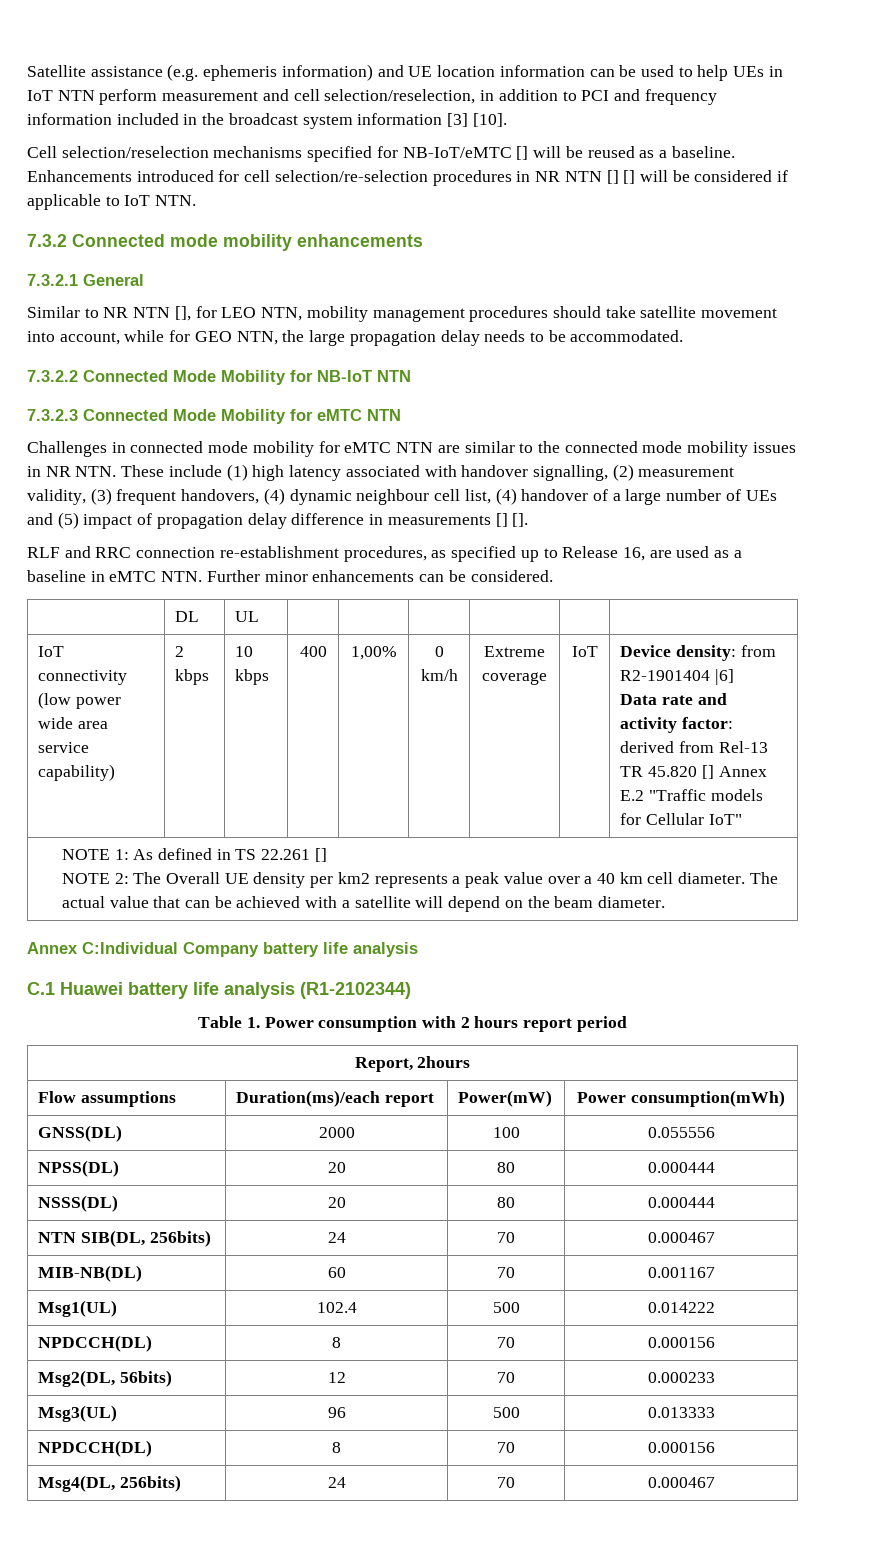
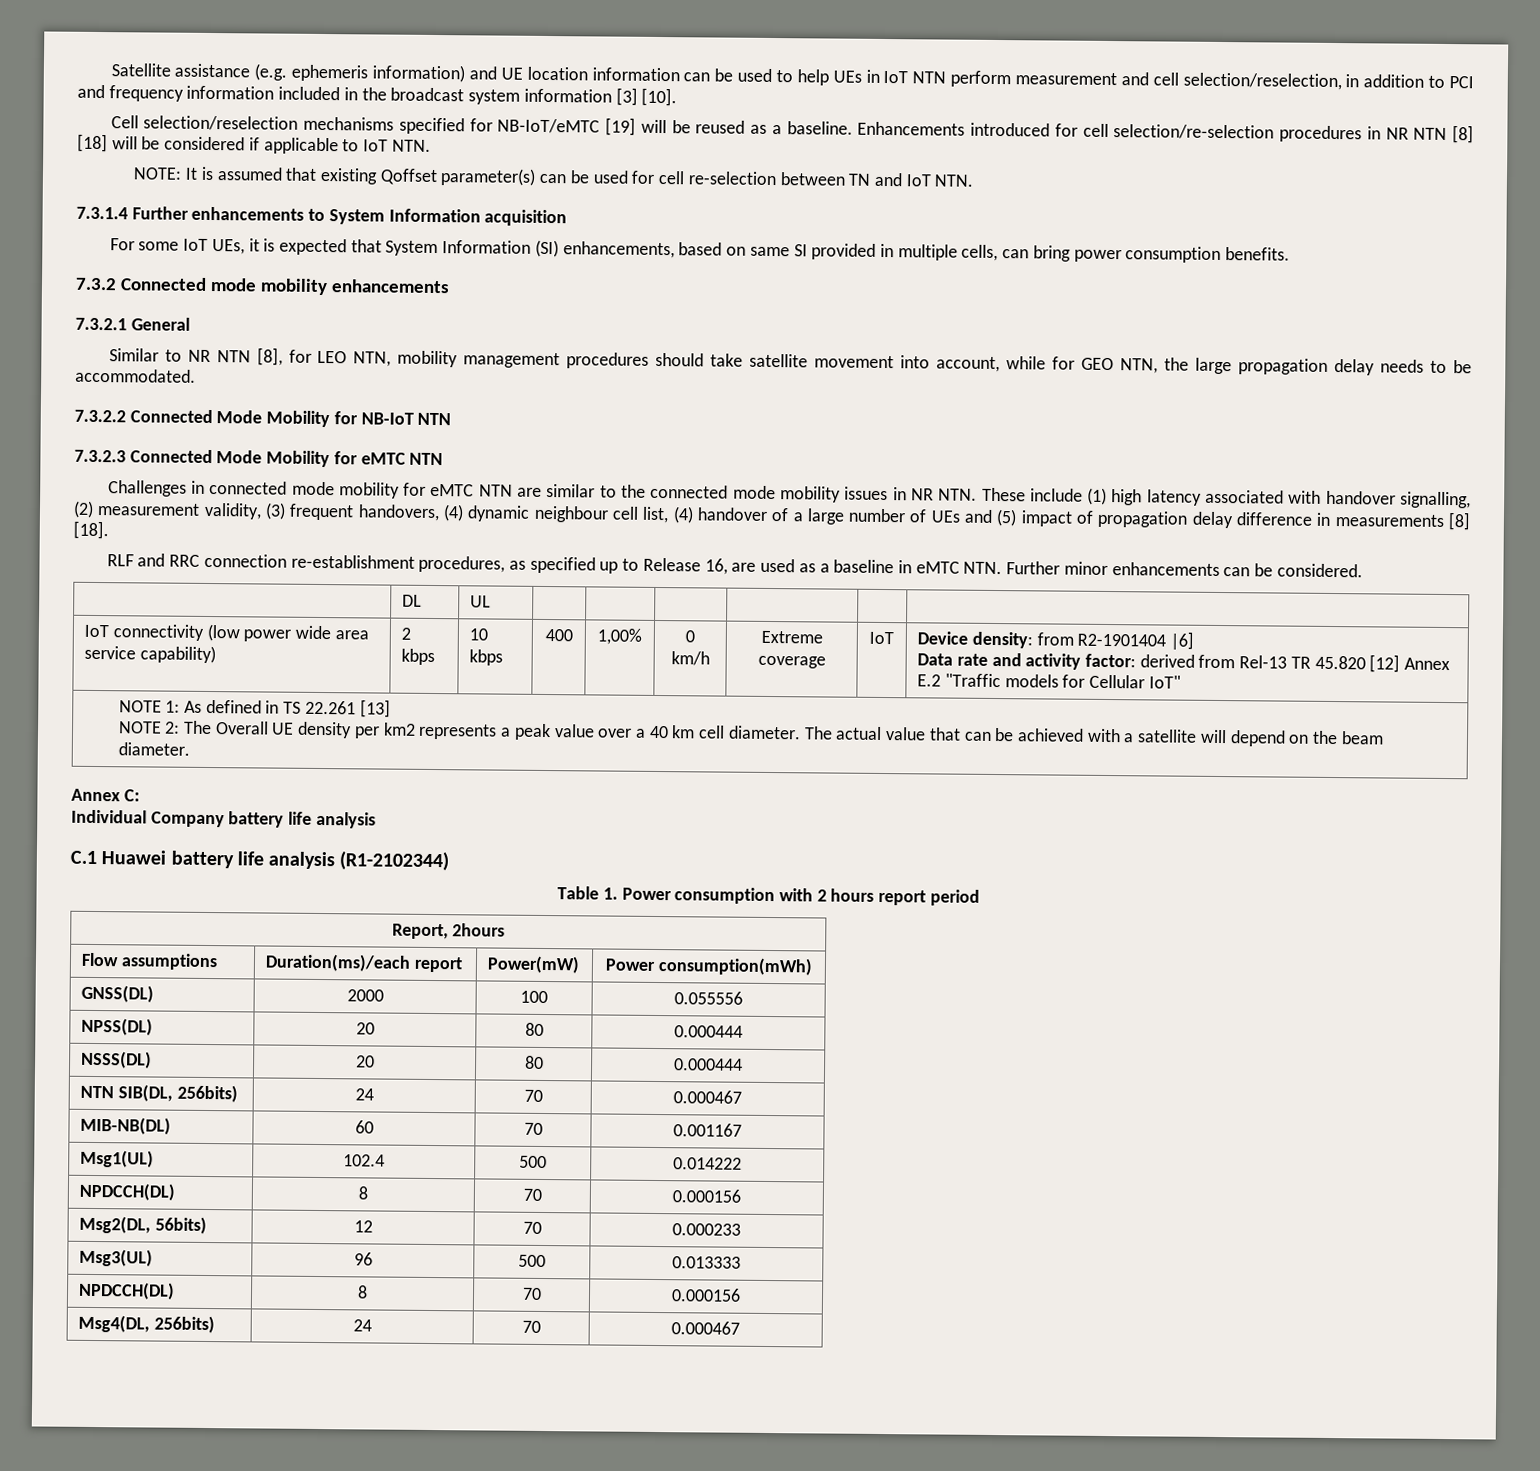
[516,146,529,160] [] -> [605,117,637,136] [19]
[606,170,636,184] [] [] -> [1452,125,1475,144] [77,133,108,153] [8] [18]
(197, 200) none -> [133,166,974,187] [76,206,568,227] [109,238,1291,263] // NOTE: It is assumed that existing Qoffset parameter(s) can be used for cell re-selection between TN and IoT NTN. // 7.3.1.4 Further enhancements to System Information acquisition // For some IoT UEs, it is expected that System Information (SI) enhancements, based on same SI provided in multiple cells, can bring power consumption benefits.
[174,306,191,321] [], -> [256,347,283,366] [8],
[495,513,529,527] [] []. -> [1448,512,1472,531] [73,520,109,540] [8] [18].
[701,765,714,779] [] -> [1369,654,1401,673] [12]
[314,848,327,862] [] -> [359,699,391,718] [13]
[82,942,178,954] C:Individual -> [123,789,140,802] [71,809,147,824] C: // Individual

